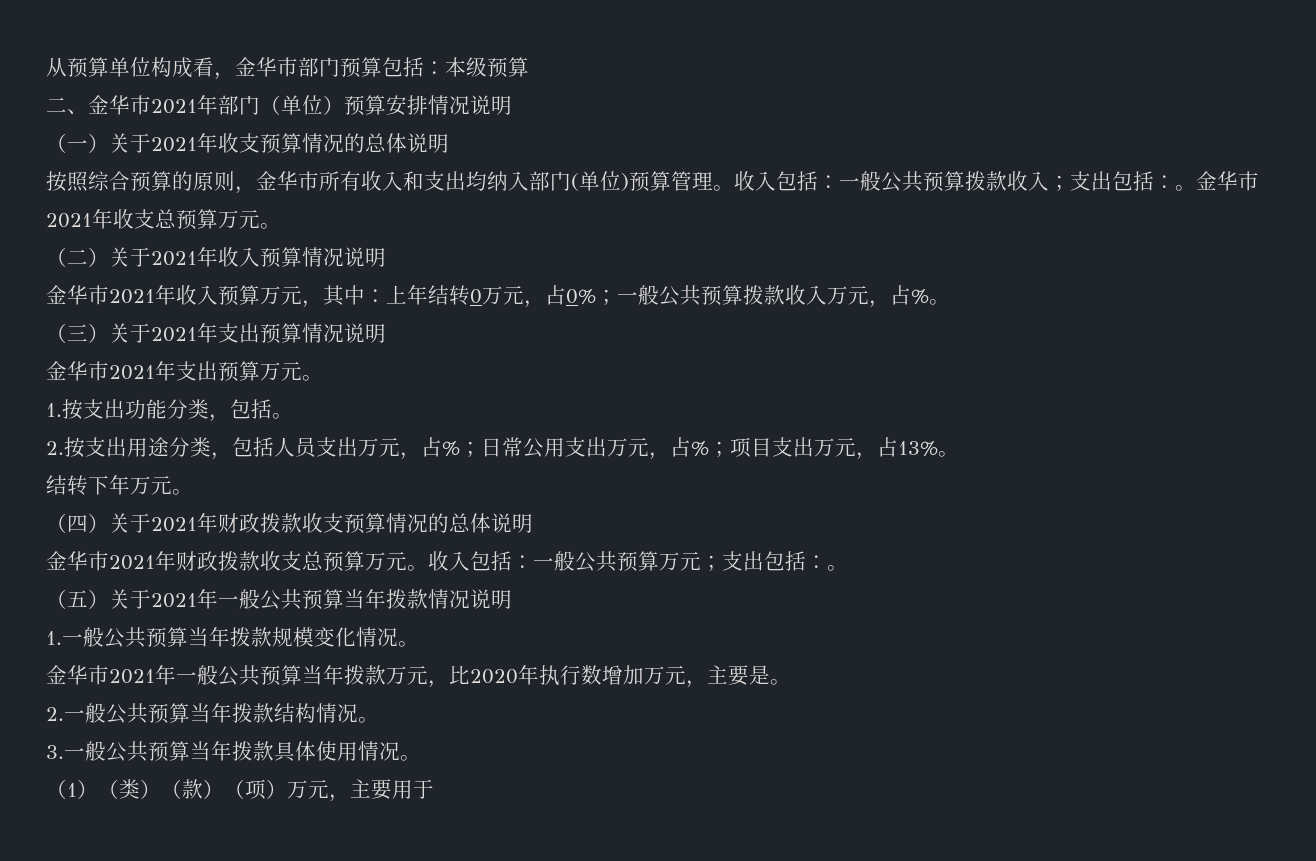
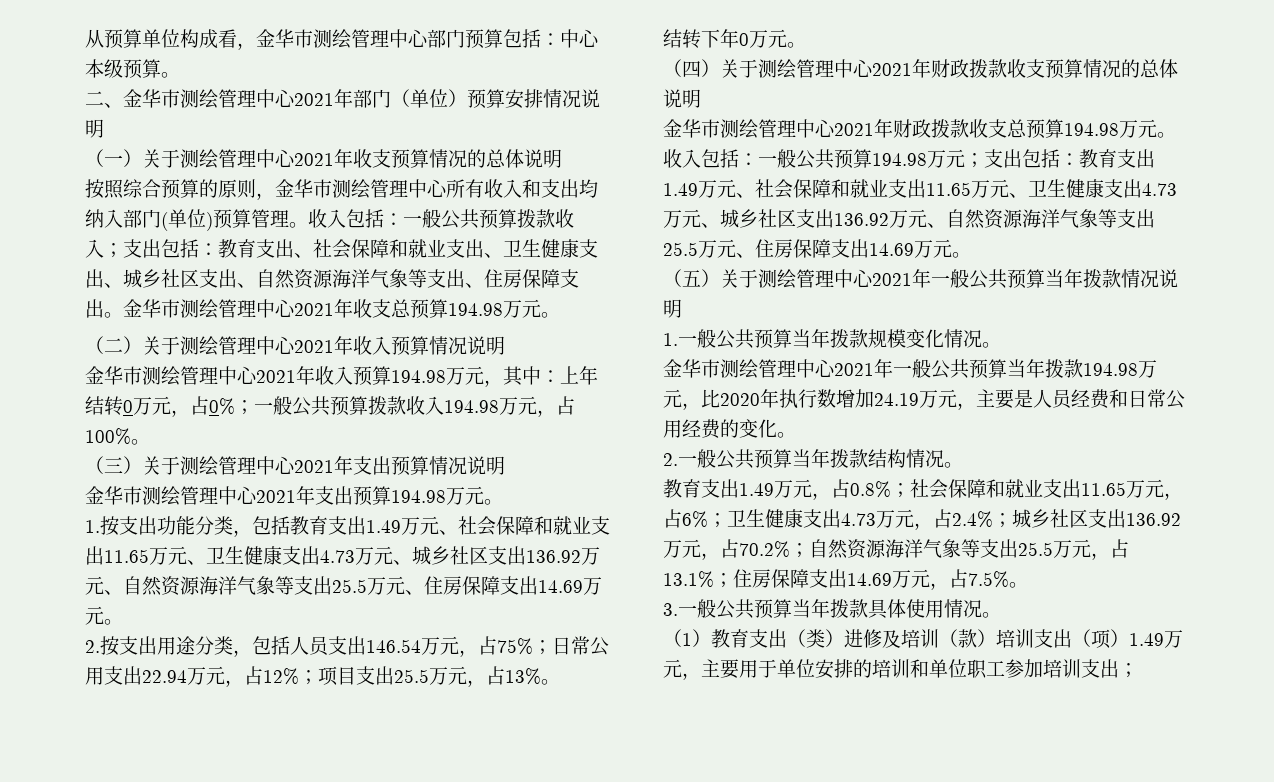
(298, 67) none -> [313,29,428,49] 测绘管理中心
(445, 68) none -> [560,29,599,48] 中心
(529, 67) none -> [161,72,180,78] 。
(151, 105) none -> [180,89,295,109] 测绘管理中心
(151, 143) none -> [180,149,295,169] 测绘管理中心
(319, 181) none -> [332,179,447,199] 测绘管理中心
[1175,171,1259,191] 。金华市 -> [218,239,598,259] [85,269,579,289] [85,299,295,319] 教育支出、社会保障和就业支出、卫生健康支出、城乡社区支出、自然资源海洋气象等支出、住房保障支出。金华市测绘管理中心
(218, 219) none -> [448,303,503,316] 194.98
(151, 257) none -> [180,336,295,356] 测绘管理中心
[109,285,260,306] 2021年收入预算 -> [142,366,446,386] 测绘管理中心2021年收入预算194.98
[827,285,929,308] 万元，占% -> [444,396,575,417] [85,428,131,445] 194.98万元，占100%
(151, 333) none -> [180,456,295,476] 测绘管理中心
[109,361,260,382] 2021年支出预算 -> [142,486,446,506] 测绘管理中心2021年支出预算194.98
(272, 409) none -> [290,516,610,536] [85,546,600,565] [85,576,602,596] [85,606,104,625] 教育支出1.49万元、社会保障和就业支出11.65万元、卫生健康支出4.73万元、城乡社区支出136.92万元、自然资源海洋气象等支出25.5万元、住房保障支出14.69万元
[358,437,460,460] 万元，占% -> [366,636,533,657] 146.54万元，占75%
[607,437,709,460] 万元，占% -> [142,666,299,687] 22.94万元，占12%
(814, 447) none -> [394,669,429,683] 25.5
(130, 485) none -> [739,33,749,46] 0
(151, 523) none -> [758,59,873,79] 测绘管理中心
(109, 561) none -> [720,119,835,139] 测绘管理中心
(365, 561) none -> [1064,123,1119,136] 194.98
(659, 561) none -> [872,153,927,166] 194.98
(827, 562) none -> [1079,149,1155,168] [663,179,1177,199] [663,209,1155,229] [663,239,952,258] 教育支出1.49万元、社会保障和就业支出11.65万元、卫生健康支出4.73万元、城乡社区支出136.92万元、自然资源海洋气象等支出25.5万元、住房保障支出14.69万元
(151, 599) none -> [758,269,873,289] 测绘管理中心
[109,665,386,686] 2021年一般公共预算当年拨款 -> [720,359,1138,379] 测绘管理中心2021年一般公共预算当年拨款194.98
(644, 675) none -> [874,393,919,406] 24.19
(770, 675) none -> [1033,389,1185,409] [663,419,777,439] 人员经费和日常公用经费的变化
(379, 720) none -> [663,479,1183,500] [663,509,1181,530] [663,539,1129,560] [663,569,1028,590] // 教育支出1.49万元，占0.8%；社会保障和就业支出11.65万元，占6%；卫生健康支出4.73万元，占2.4%；城乡社区支出136.92万元，占70.2%；自然资源海洋气象等支出25.5万元，占13.1%；住房保障支出14.69万元，占7.5%。
[98,779,434,802] （类）（款）（项）万元，主要用于 -> [711,629,1183,649] [663,659,1138,680] 教育支出（类）进修及培训（款）培训支出（项）1.49万元，主要用于单位安排的培训和单位职工参加培训支出；

